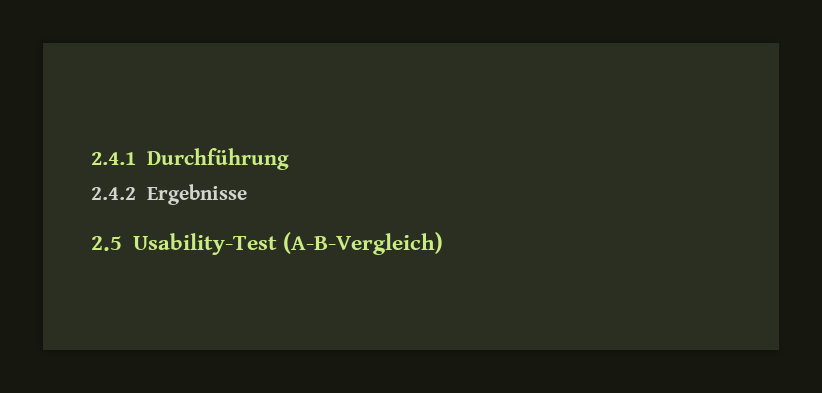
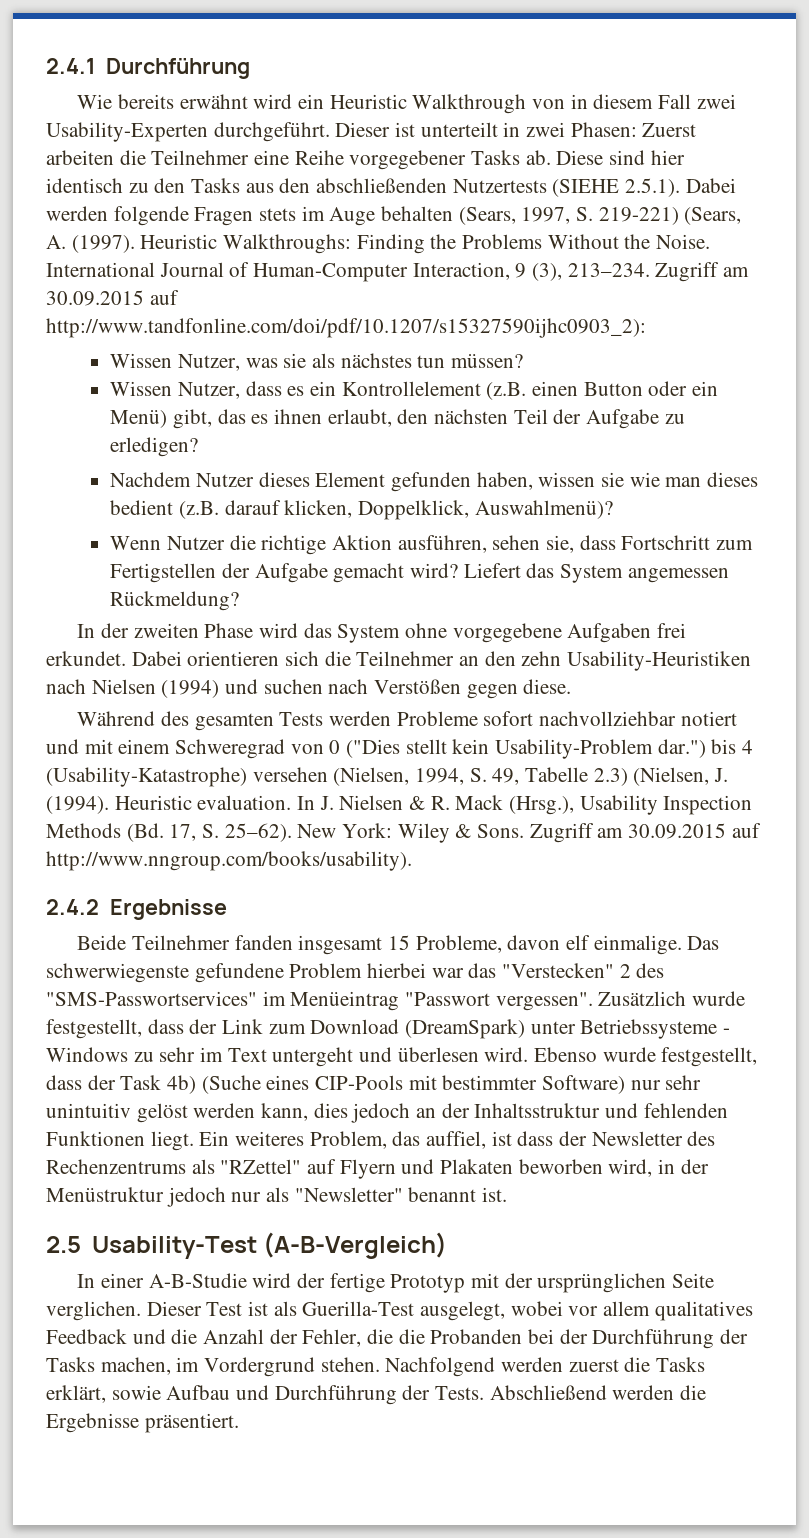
[91,184,247,205] [91,232,443,255] 2.4.2 Ergebnisse // 2.5 Usability-Test (A-B-Vergleich) -> [77,94,736,114] [46,122,697,142] [46,150,685,170] [46,178,736,197] [46,206,742,226] [46,234,711,254] [46,262,750,282] [46,290,179,306] [46,318,646,338] [110,353,523,371] [110,381,718,400] [110,409,685,429] [110,437,199,457] [110,472,758,492] [110,500,613,520] [110,535,753,555] [110,563,729,583] [110,591,240,611] [77,623,687,643] [46,651,752,671] [46,679,572,699] [77,711,737,731] [46,739,754,759] [46,767,729,787] [46,795,753,815] [46,823,761,843] [46,851,412,871] [46,899,227,920] [77,935,720,955] [46,963,665,983] [46,991,746,1011] [46,1019,731,1039] [46,1047,758,1067] [46,1075,702,1094] [46,1103,728,1123] [46,1131,716,1151] [46,1159,709,1179] [46,1187,508,1207] [46,1232,447,1259] [77,1273,715,1293] [46,1301,753,1321] [46,1329,749,1349] [46,1357,706,1377] [46,1385,707,1405] [46,1413,239,1433] Wie bereits erwähnt wird ein Heuristic Walkthrough von in diesem Fall zwei Usability-Experten durchgeführt. Dieser ist unterteilt in zwei Phasen: Zuerst arbeiten die Teilnehmer eine Reihe vorgegebener Tasks ab. Diese sind hier identisch zu den Tasks aus den abschließenden Nutzertests (SIEHE 2.5.1). Dabei werden folgende Fragen stets im Auge behalten (Sears, 1997, S. 219-221) (Sears, A. (1997). Heuristic Walkthroughs: Finding the Problems Without the Noise. International Journal of Human-Computer Interaction, 9 (3), 213–234. Zugriff am 30.09.2015 auf http://www.tandfonline.com/doi/pdf/10.1207/s15327590ijhc0903_2): // Wissen Nutzer, was sie als nächstes tun müssen? // Wissen Nutzer, dass es ein Kontrollelement (z.B. einen Button oder ein Menü) gibt, das es ihnen erlaubt, den nächsten Teil der Aufgabe zu erledigen? // Nachdem Nutzer dieses Element gefunden haben, wissen sie wie man dieses bedient (z.B. darauf klicken, Doppelklick, Auswahlmenü)? // Wenn Nutzer die richtige Aktion ausführen, sehen sie, dass Fortschritt zum Fertigstellen der Aufgabe gemacht wird? Liefert das System angemessen Rückmeldung? // In der zweiten Phase wird das System ohne vorgegebene Aufgaben frei erkundet. Dabei orientieren sich die Teilnehmer an den zehn Usability-Heuristiken nach Nielsen (1994) und suchen nach Verstößen gegen diese. // Während des gesamten Tests werden Probleme sofort nachvollziehbar notiert und mit einem Schweregrad von 0 ("Dies stellt kein Usability-Problem dar.") bis 4 (Usability-Katastrophe) versehen (Nielsen, 1994, S. 49, Tabelle 2.3) (Nielsen, J. (1994). Heuristic evaluation. In J. Nielsen & R. Mack (Hrsg.), Usability Inspection Methods (Bd. 17, S. 25–62). New York: Wiley & Sons. Zugriff am 30.09.2015 auf http://www.nngroup.com/books/usability). // 2.4.2 Ergebnisse // Beide Teilnehmer fanden insgesamt 15 Probleme, davon elf einmalige. Das schwerwiegenste gefundene Problem hierbei war das "Verstecken" 2 des "SMS-Passwortservices" im Menüeintrag "Passwort vergessen". Zusätzlich wurde festgestellt, dass der Link zum Download (DreamSpark) unter Betriebssysteme - Windows zu sehr im Text untergeht und überlesen wird. Ebenso wurde festgestellt, dass der Task 4b) (Suche eines CIP-Pools mit bestimmter Software) nur sehr unintuitiv gelöst werden kann, dies jedoch an der Inhaltsstruktur und fehlenden Funktionen liegt. Ein weiteres Problem, das auffiel, ist dass der Newsletter des Rechenzentrums als "RZettel" auf Flyern und Plakaten beworben wird, in der Menüstruktur jedoch nur als "Newsletter" benannt ist. // 2.5 Usability-Test (A-B-Vergleich) // In einer A-B-Studie wird der fertige Prototyp mit der ursprünglichen Seite verglichen. Dieser Test ist als Guerilla-Test ausgelegt, wobei vor allem qualitatives Feedback und die Anzahl der Fehler, die die Probanden bei der Durchführung der Tasks machen, im Vordergrund stehen. Nachfolgend werden zuerst die Tasks erklärt, sowie Aufbau und Durchführung der Tests. Abschließend werden die Ergebnisse präsentiert.

